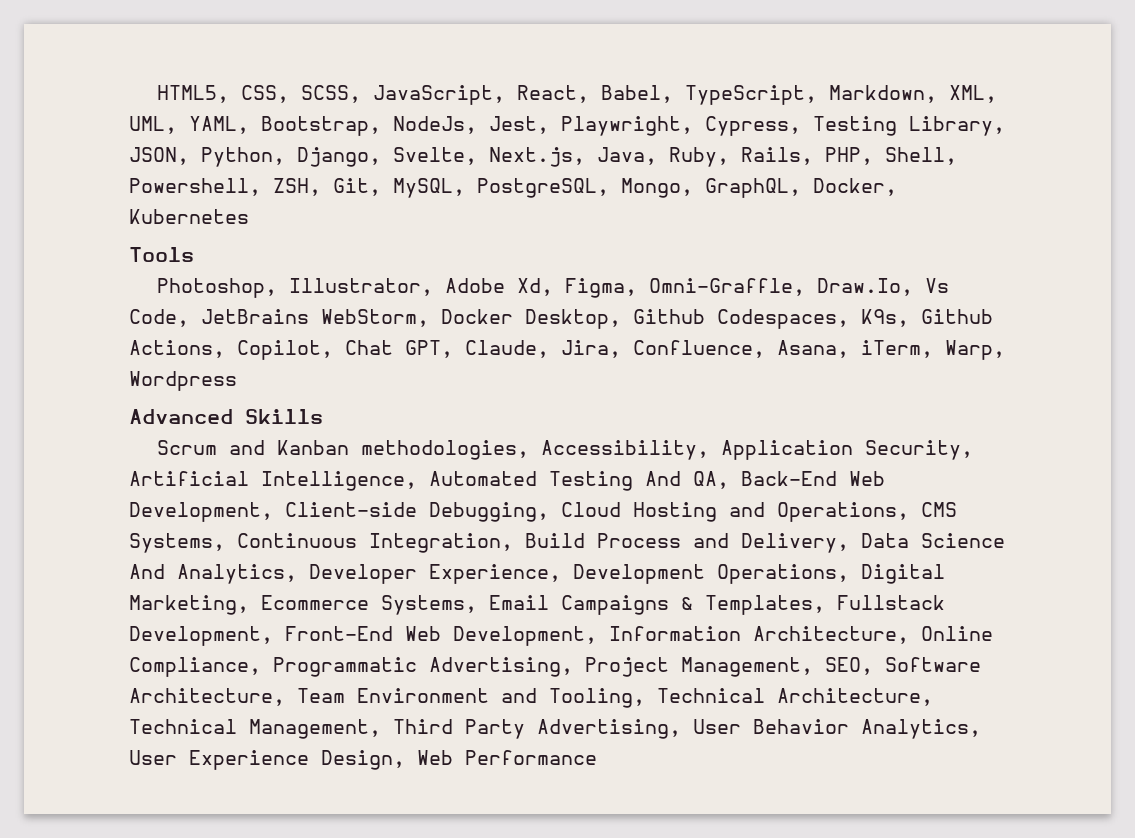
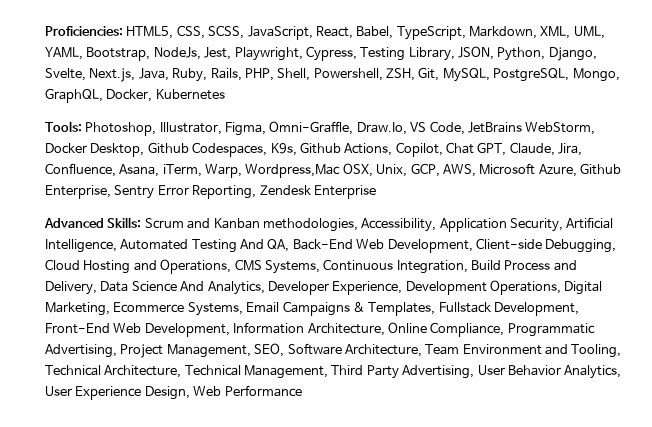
(156, 94) none -> [45,26,123,36] Proficiencies:
[129,247,194,262] Tools // -> [45,121,82,132] Tools:
[444,278,553,296] Adobe Xd, -> (222, 128) none
[924,278,949,293] Vs -> [410,122,427,132] VS
[129,371,237,391] Wordpress -> [245,163,622,178] [45,185,376,199] Wordpress,Mac OSX, Unix, GCP, AWS, Microsoft Azure, Github Enterprise, Sentry Error Reporting, Zendesk Enterprise
[245,409,323,424] Skills // -> [107,217,142,228] Skills:

